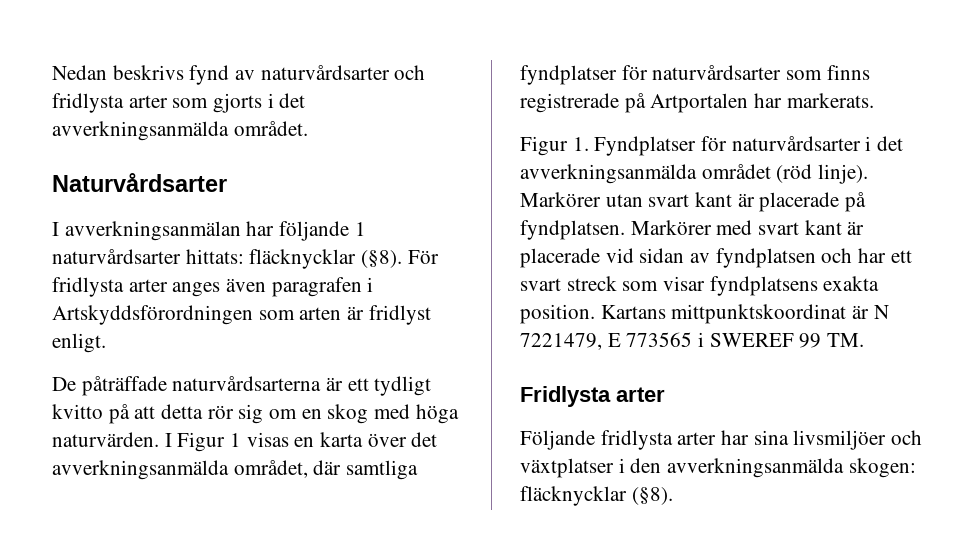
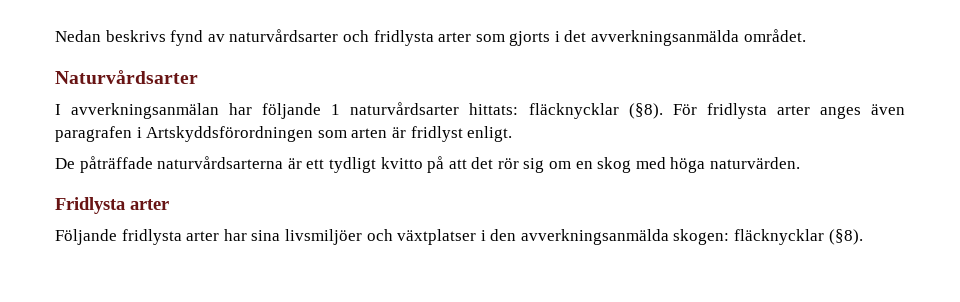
[161,404,204,419] detta -> [471,157,494,169] det
[164,432,438,452] [52,460,419,480] [520,65,870,85] [520,93,874,113] [520,136,904,156] [520,164,869,184] [520,192,867,212] [520,220,865,240] [520,248,912,268] [520,276,880,296] [520,304,889,324] [520,332,865,350] I Figur 1 visas en karta över det avverkningsanmälda området, där samtliga fyndplatser för naturvårdsarter som finns registrerade på Artportalen har markerats. // Figur 1. Fyndplatser för naturvårdsarter i det avverkningsanmälda området (röd linje). Markörer utan svart kant är placerade på fyndplatsen. Markörer med svart kant är placerade vid sidan av fyndplatsen och har ett svart streck som visar fyndplatsens exakta position. Kartans mittpunktskoordinat är N 7221479, E 773565 i SWEREF 99 TM. -> (801, 163) none

